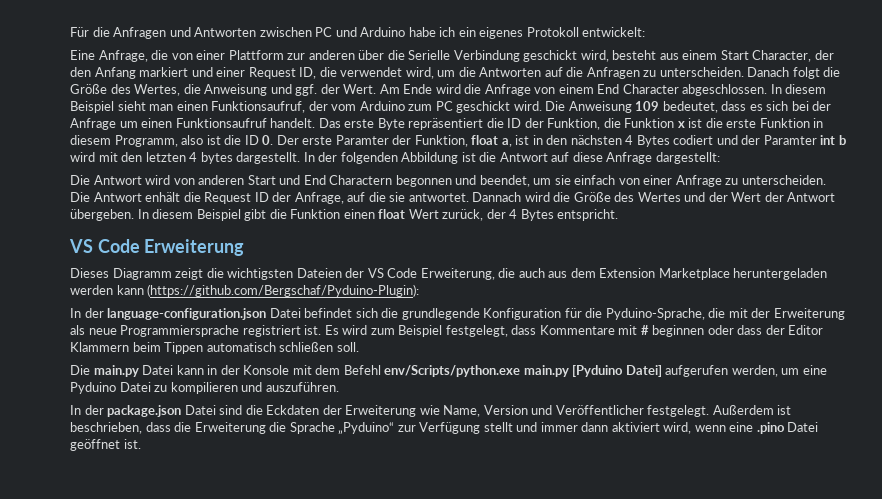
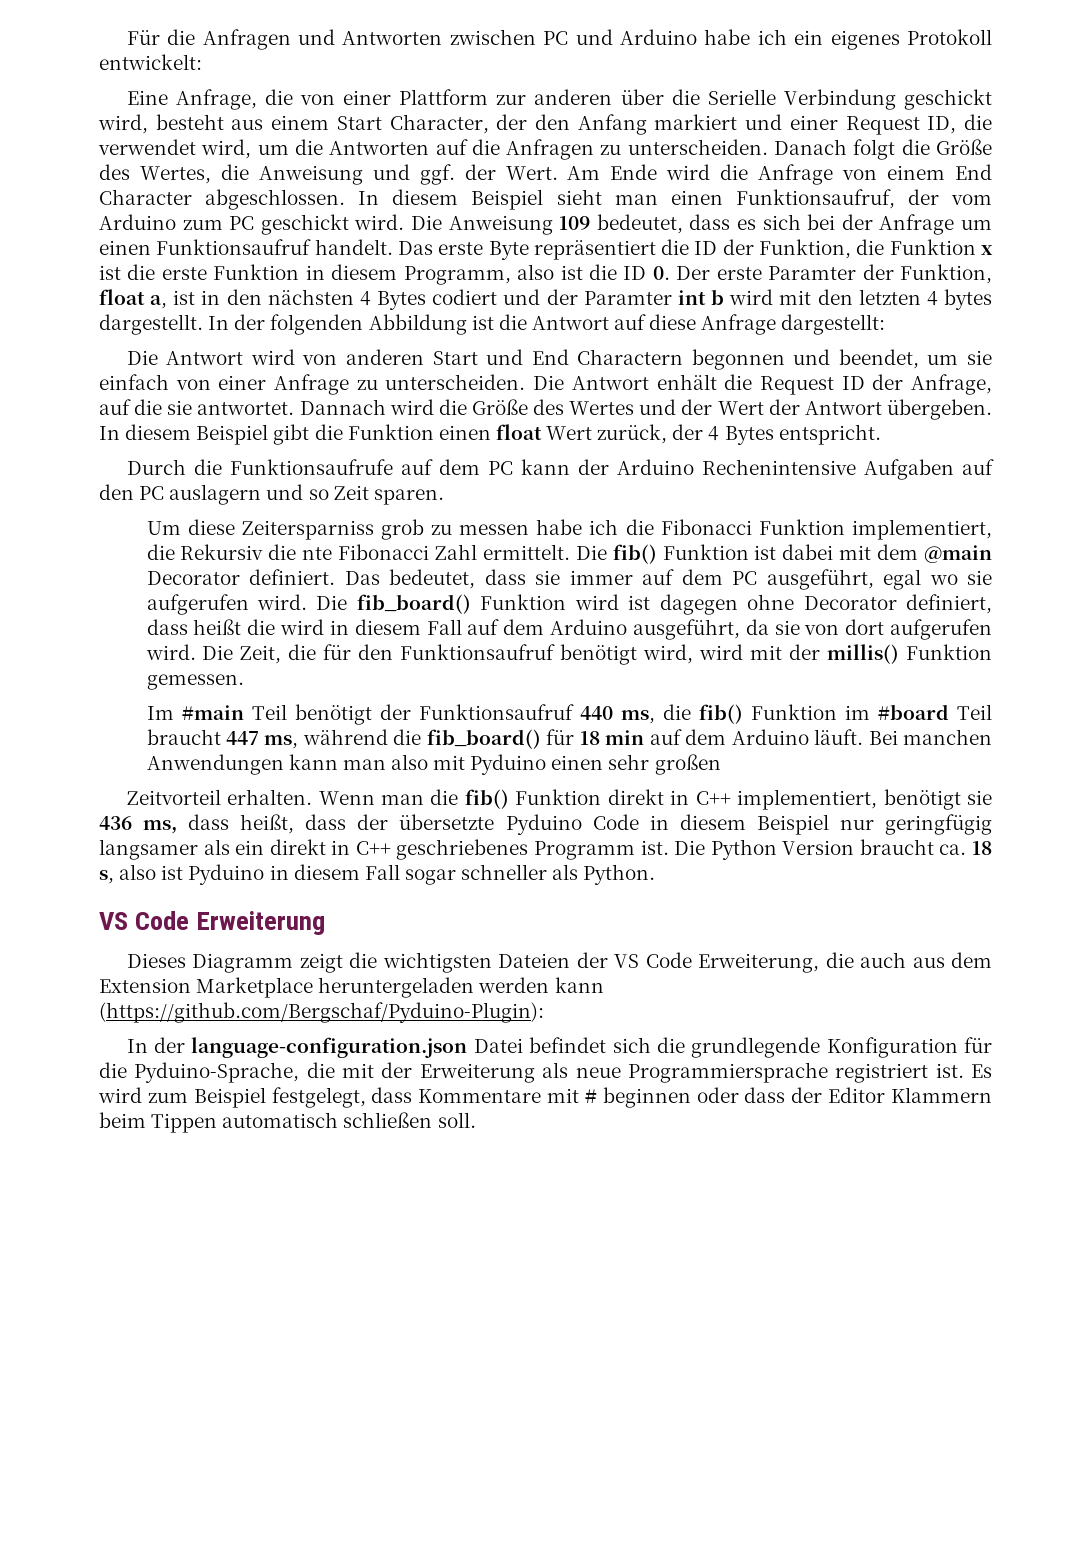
(619, 215) none -> [126,459,994,480] [99,484,444,505] [146,519,993,540] [146,544,993,564] [146,569,992,590] [146,594,993,615] [146,619,992,640] [145,644,992,665] [146,674,244,690] [146,704,992,725] [146,729,992,749] [146,754,721,775] [126,789,993,810] [99,814,993,835] [99,839,992,860] [99,864,656,885] // Durch die Funktionsaufrufe auf dem PC kann der Arduino Rechenintensive Aufgaben auf den PC auslagern und so Zeit sparen. // Um diese Zeitersparniss grob zu messen habe ich die Fibonacci Funktion implementiert, die Rekursiv die nte Fibonacci Zahl ermittelt. Die fib() Funktion ist dabei mit dem @main Decorator definiert. Das bedeutet, dass sie immer auf dem PC ausgeführt, egal wo sie aufgerufen wird. Die fib_board() Funktion wird ist dagegen ohne Decorator definiert, dass heißt die wird in diesem Fall auf dem Arduino ausgeführt, da sie von dort aufgerufen wird. Die Zeit, die für den Funktionsaufruf benötigt wird, wird mit der millis() Funktion gemessen. // Im #main Teil benötigt der Funktionsaufruf 440 ms, die fib() Funktion im #board Teil braucht 447 ms, während die fib_board() für 18 min auf dem Arduino läuft. Bei manchen Anwendungen kann man also mit Pyduino einen sehr großen // Zeitvorteil erhalten. Wenn man die fib() Funktion direkt in C++ implementiert, benötigt sie 436 ms, dass heißt, dass der übersetzte Pyduino Code in diesem Beispiel nur geringfügig langsamer als ein direkt in C++ geschriebenes Programm ist. Die Python Version braucht ca. 18 s, also ist Pyduino in diesem Fall sogar schneller als Python.
[70,365,827,377] [70,382,339,394] [70,405,792,417] [70,422,819,435] [70,439,141,451] // Die main.py Datei kann in der Konsole mit dem Befehl env/Scripts/python.exe main.py [Pyduino Datei] aufgerufen werden, um eine Pyduino Datei zu kompilieren und auszuführen. // In der package.json Datei sind die Eckdaten der Erweiterung wie Name, Version und Veröffentlicher festgelegt. Außerdem ist beschrieben, dass die Erweiterung die Sprache „Pyduino“ zur Verfügung stellt und immer dann aktiviert wird, wenn eine .pino Datei geöffnet ist. -> (476, 1120) none

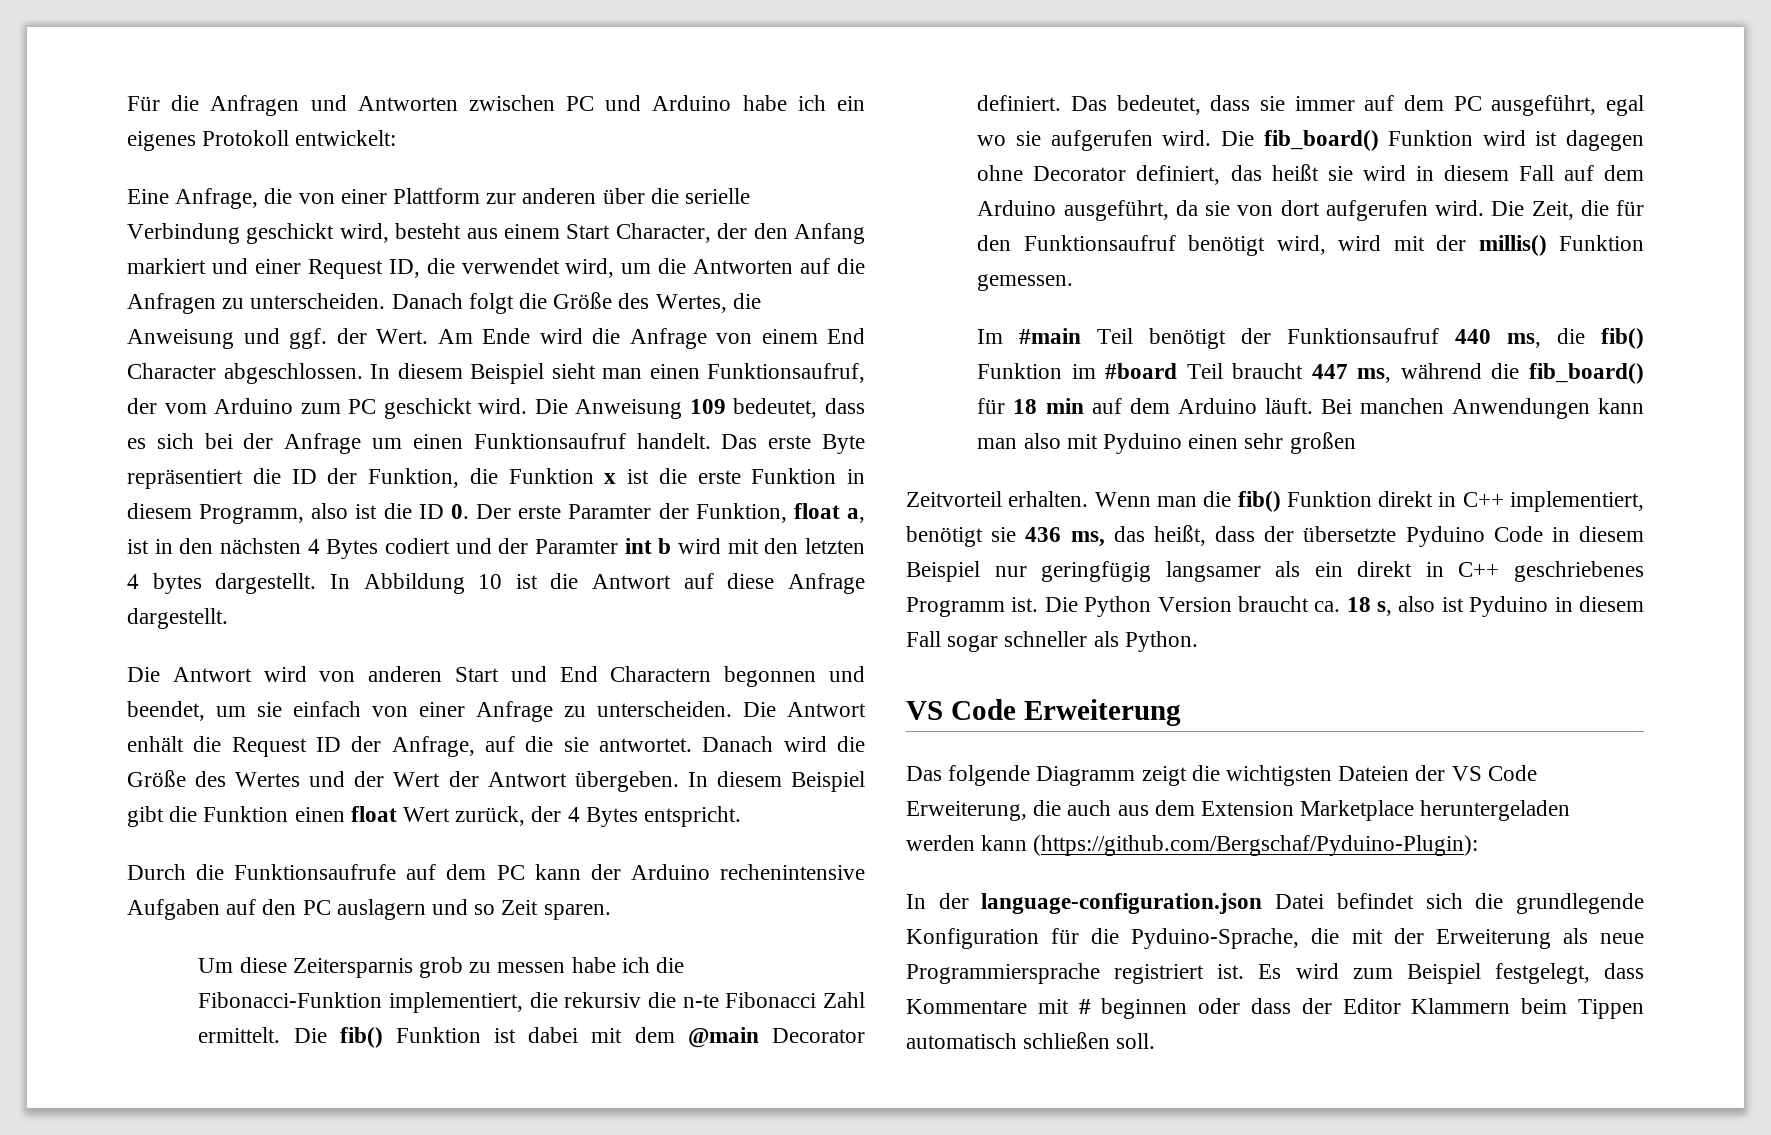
[707,89,776,105] Serielle -> [685,188,751,204] serielle
[234,314,467,335] der folgenden Abbildung -> [363,573,503,594] Abbildung 10
[781,314,886,335] dargestellt: -> [127,608,228,629] dargestellt.
[299,399,386,415] Dannach -> [702,736,774,752] Danach
[701,459,856,475] Rechenintensive -> [719,864,865,880] rechenintensive
[241,520,374,540] Zeitersparniss -> [292,958,413,978] Zeitersparnis
[660,519,993,540] [146,544,333,560] Fibonacci Funktion implementiert, die Rekursiv die nte -> [198,992,719,1013] Fibonacci-Funktion implementiert, die rekursiv die n-te
[146,619,276,635] dass heißt die -> [1230,164,1353,181] das heißt sie
[188,814,230,830] dass -> [1113,526,1145,542] das
[126,953,186,968] Dieses -> [906,765,1031,786] Das folgende

